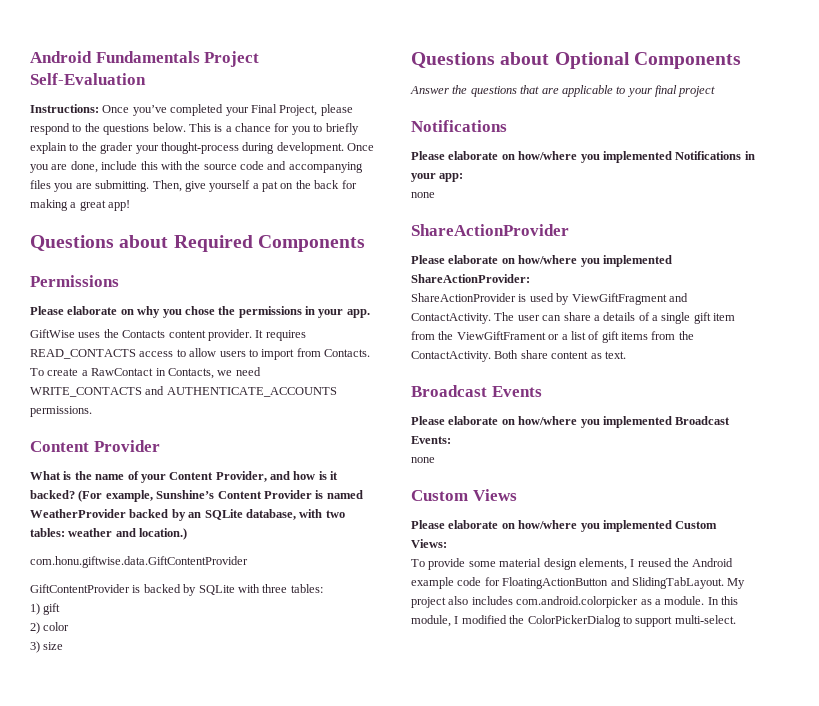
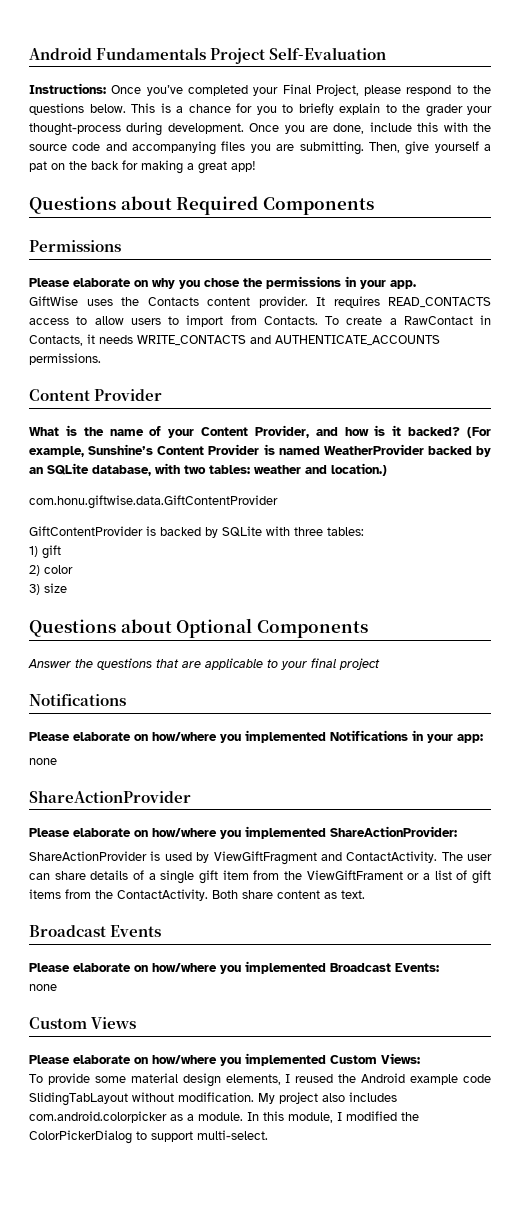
[217,367,261,376] we need -> [87,334,133,344] it needs
[593,315,600,321] a -> (86, 875) none
[484,577,724,589] for FloatingActionButton and SlidingTabLayout. -> [29,1092,254,1106] SlidingTabLayout without modification.

